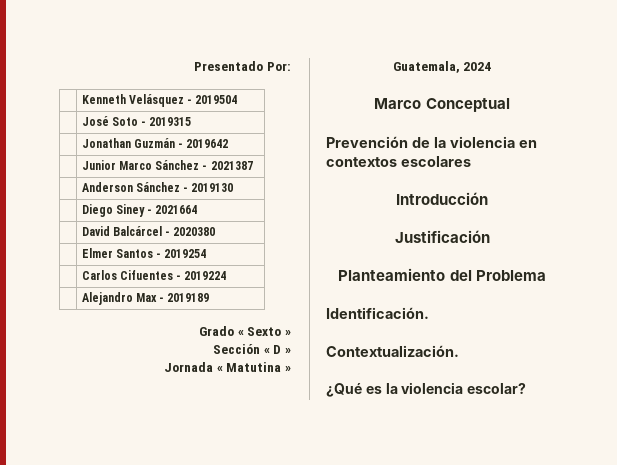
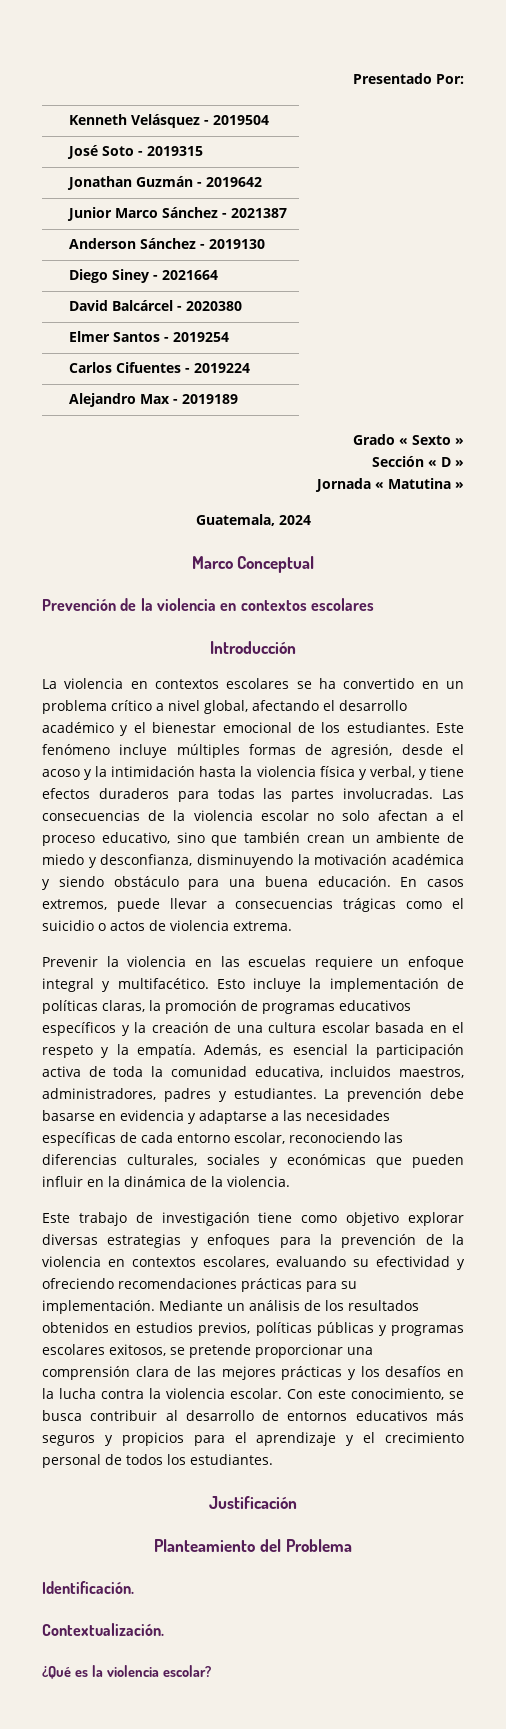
(488, 198) none -> [42,678,464,689] [42,700,407,714] [42,722,464,736] [42,744,464,758] [42,766,464,780] [42,788,464,802] [42,810,465,821] [42,832,464,846] [42,854,464,868] [42,876,464,890] [42,898,464,912] [42,920,292,931] [42,956,464,970] [42,978,464,992] [42,1000,411,1014] [42,1022,464,1036] [42,1044,464,1058] [42,1066,464,1078] [42,1088,464,1102] [42,1110,390,1124] [42,1132,403,1146] [42,1154,464,1168] [42,1176,290,1187] [42,1212,464,1226] [42,1234,464,1248] [42,1256,465,1270] [42,1278,357,1292] [42,1300,419,1314] [42,1322,465,1336] [42,1344,373,1358] [42,1366,465,1380] [42,1388,464,1400] [42,1410,464,1421] [42,1432,464,1446] [42,1454,273,1468] // La violencia en contextos escolares se ha convertido en un problema crítico a nivel global, afectando el desarrollo académico y el bienestar emocional de los estudiantes. Este fenómeno incluye múltiples formas de agresión, desde el acoso y la intimidación hasta la violencia física y verbal, y tiene efectos duraderos para todas las partes involucradas. Las consecuencias de la violencia escolar no solo afectan a el proceso educativo, sino que también crean un ambiente de miedo y desconfianza, disminuyendo la motivación académica y siendo obstáculo para una buena educación. En casos extremos, puede llevar a consecuencias trágicas como el suicidio o actos de violencia extrema. // Prevenir la violencia en las escuelas requiere un enfoque integral y multifacético. Esto incluye la implementación de políticas claras, la promoción de programas educativos específicos y la creación de una cultura escolar basada en el respeto y la empatía. Además, es esencial la participación activa de toda la comunidad educativa, incluidos maestros, administradores, padres y estudiantes. La prevención debe basarse en evidencia y adaptarse a las necesidades específicas de cada entorno escolar, reconociendo las diferencias culturales, sociales y económicas que pueden influir en la dinámica de la violencia. // Este trabajo de investigación tiene como objetivo explorar diversas estrategias y enfoques para la prevención de la violencia en contextos escolares, evaluando su efectividad y ofreciendo recomendaciones prácticas para su implementación. Mediante un análisis de los resultados obtenidos en estudios previos, políticas públicas y programas escolares exitosos, se pretende proporcionar una comprensión clara de las mejores prácticas y los desafíos en la lucha contra la violencia escolar. Con este conocimiento, se busca contribuir al desarrollo de entornos educativos más seguros y propicios para el aprendizaje y el crecimiento personal de todos los estudiantes.

